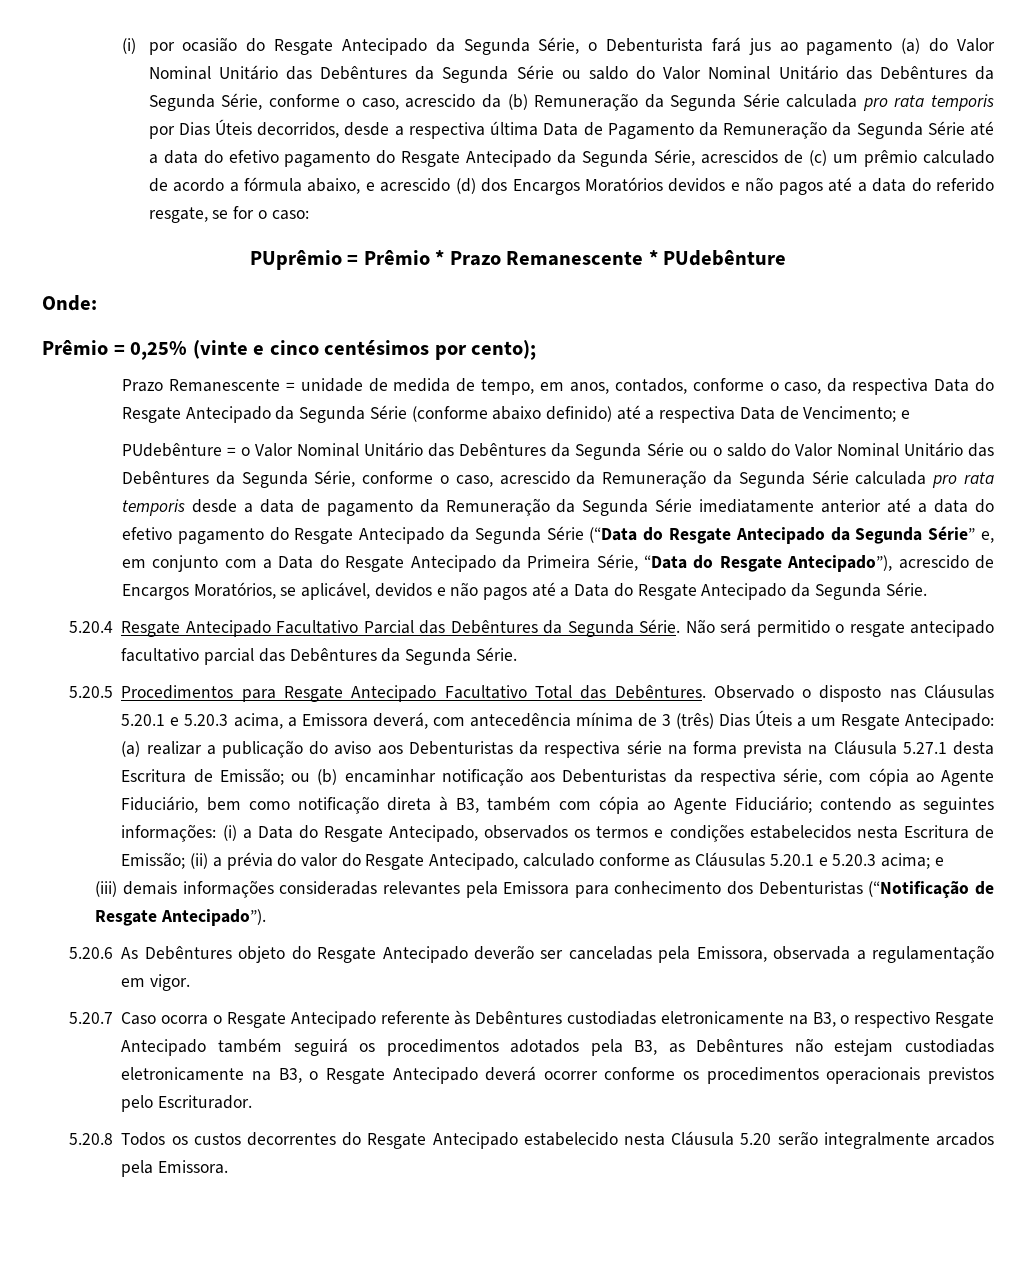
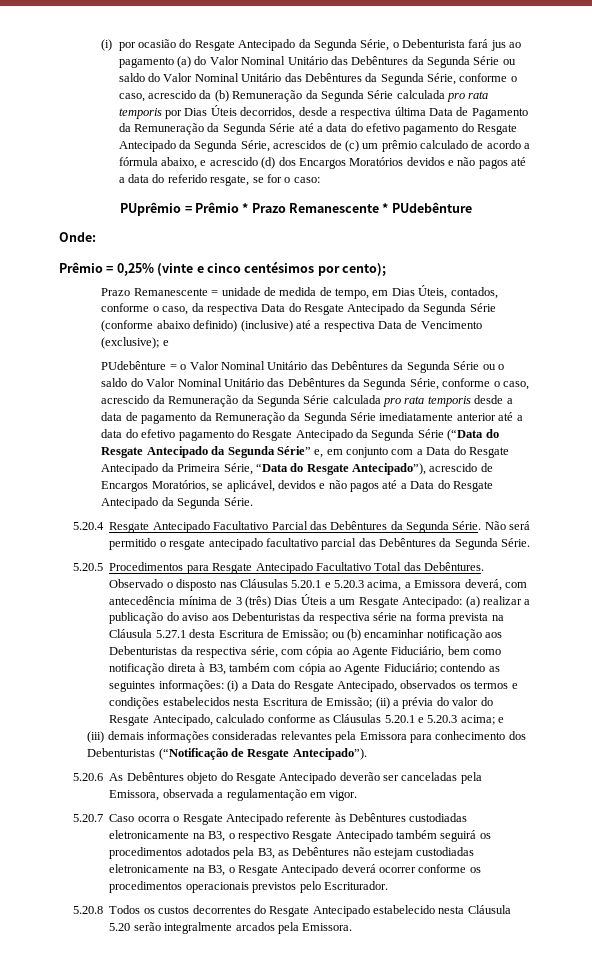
[569,382,609,394] anos, -> [391,285,448,299] Dias Úteis,
(613, 414) none -> [240,320,293,332] (inclusive)
[803,406,897,422] Vencimento; -> [420,321,482,329] [101,337,160,349] Vencimento (exclusive);

